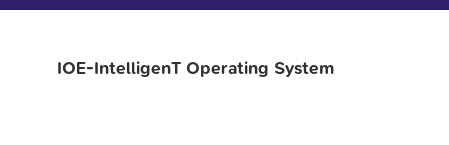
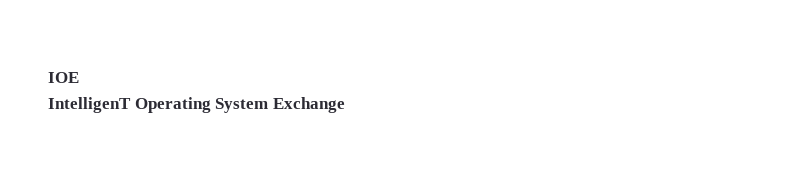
[57,61,182,77] IOE-IntelligenT -> [48,72,79,83] [48,97,131,113] IOE // IntelligenT
(334, 69) none -> [272,97,345,113] Exchange

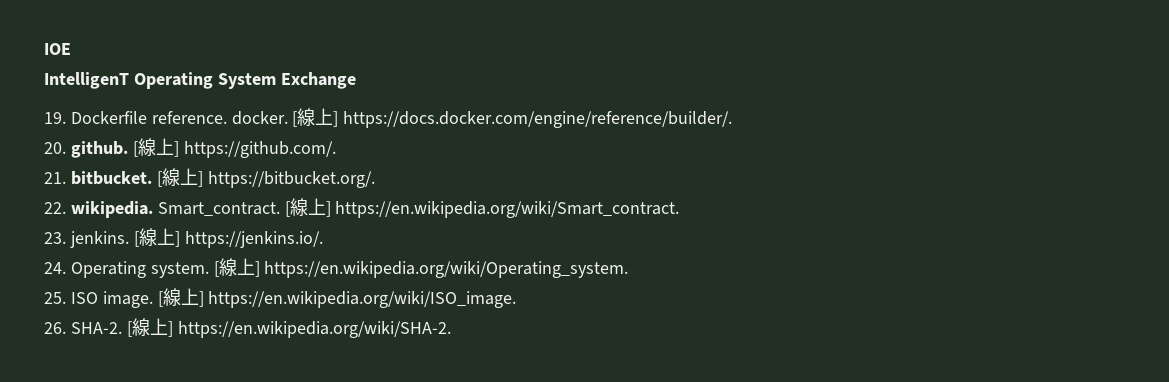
(345, 105) none -> [44,108,733,128] [44,138,336,158] [44,168,375,188] [44,198,680,218] [44,228,323,248] [44,258,629,278] [44,288,517,308] [44,318,451,338] // 19. Dockerfile reference. docker. [線上] https://docs.docker.com/engine/reference/builder/. // 20. github. [線上] https://github.com/. // 21. bitbucket. [線上] https://bitbucket.org/. // 22. wikipedia. Smart_contract. [線上] https://en.wikipedia.org/wiki/Smart_contract. // 23. jenkins. [線上] https://jenkins.io/. // 24. Operating system. [線上] https://en.wikipedia.org/wiki/Operating_system. // 25. ISO image. [線上] https://en.wikipedia.org/wiki/ISO_image. // 26. SHA-2. [線上] https://en.wikipedia.org/wiki/SHA-2.

